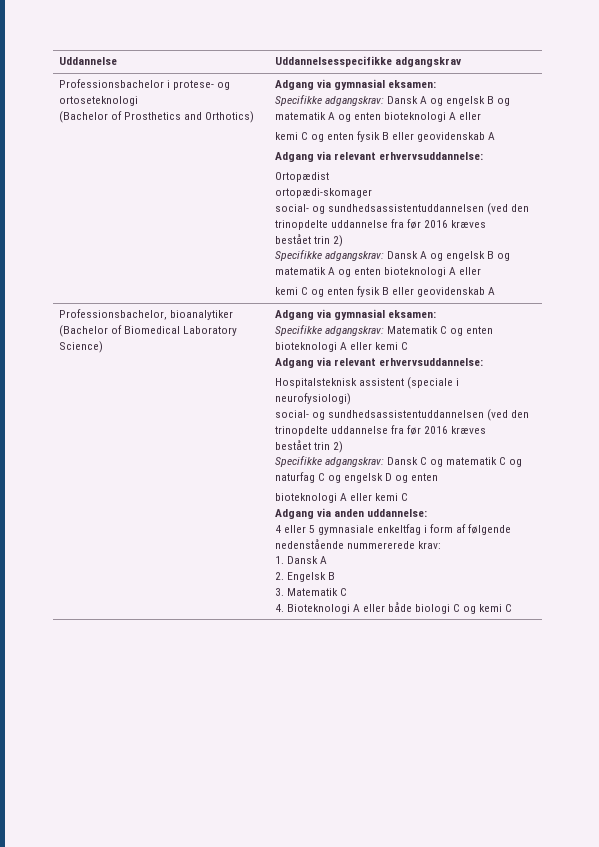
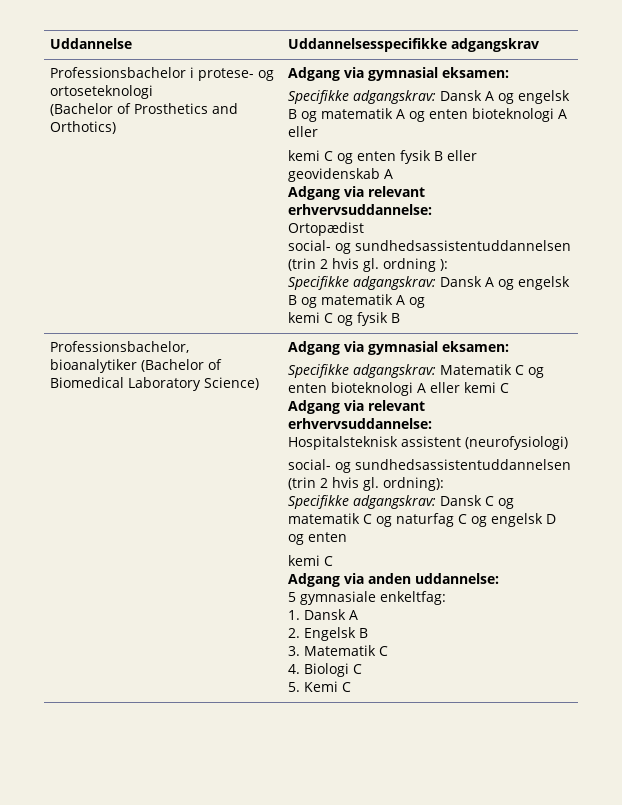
[274,188,372,198] [274,203,529,215] [274,219,487,230] [274,234,343,247] // ortopædi-skomager // social- og sundhedsassistentuddannelsen (ved den trinopdelte uddannelse fra før 2016 kræves // bestået trin 2) -> [287,240,571,254] [287,258,448,272] // social- og sundhedsassistentuddannelsen (trin 2 hvis gl. ordning ):
[353,267,482,277] [274,286,496,297] enten bioteknologi A eller // kemi C og enten fysik B eller geovidenskab A -> [287,312,400,326] // kemi C og fysik B
[406,377,459,389] [274,393,351,405] [274,409,529,421] [274,425,487,436] [274,440,343,453] (speciale i neurofysiologi) // social- og sundhedsassistentuddannelsen (ved den trinopdelte uddannelse fra før 2016 kræves // bestået trin 2) -> [464,436,568,450] [287,459,571,473] [287,477,444,491] (neurofysiologi) // social- og sundhedsassistentuddannelsen (trin 2 hvis gl. ordning):
[274,493,372,503] bioteknologi A eller -> (347, 537) none
[274,524,512,535] [274,539,441,549] 4 eller 5 gymnasiale enkeltfag i form af følgende nedenstående nummererede krav: -> [287,591,446,605] 5 gymnasiale enkeltfag:
[286,602,503,614] Bioteknologi A eller både biologi C og kemi -> [303,663,362,677] [287,681,338,692] Biologi C // 5. Kemi

